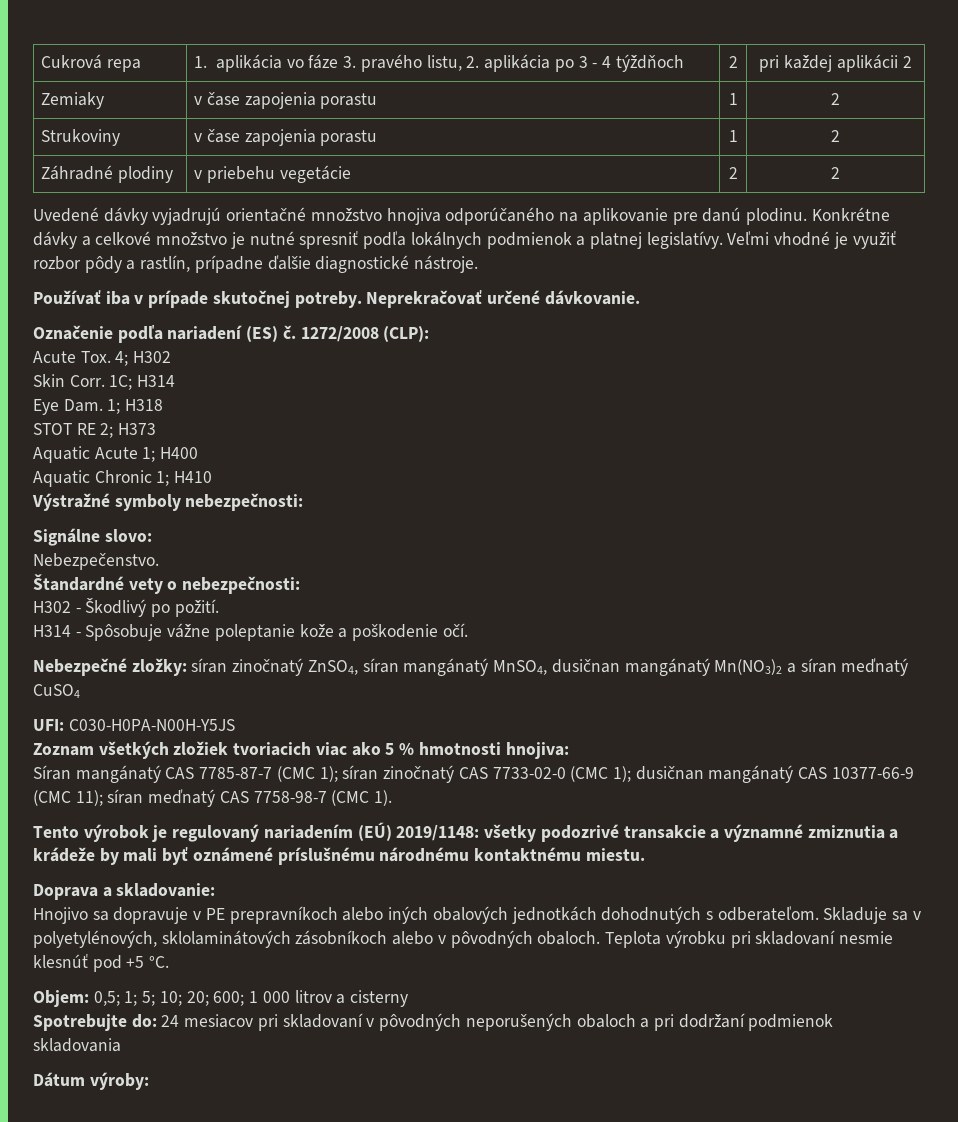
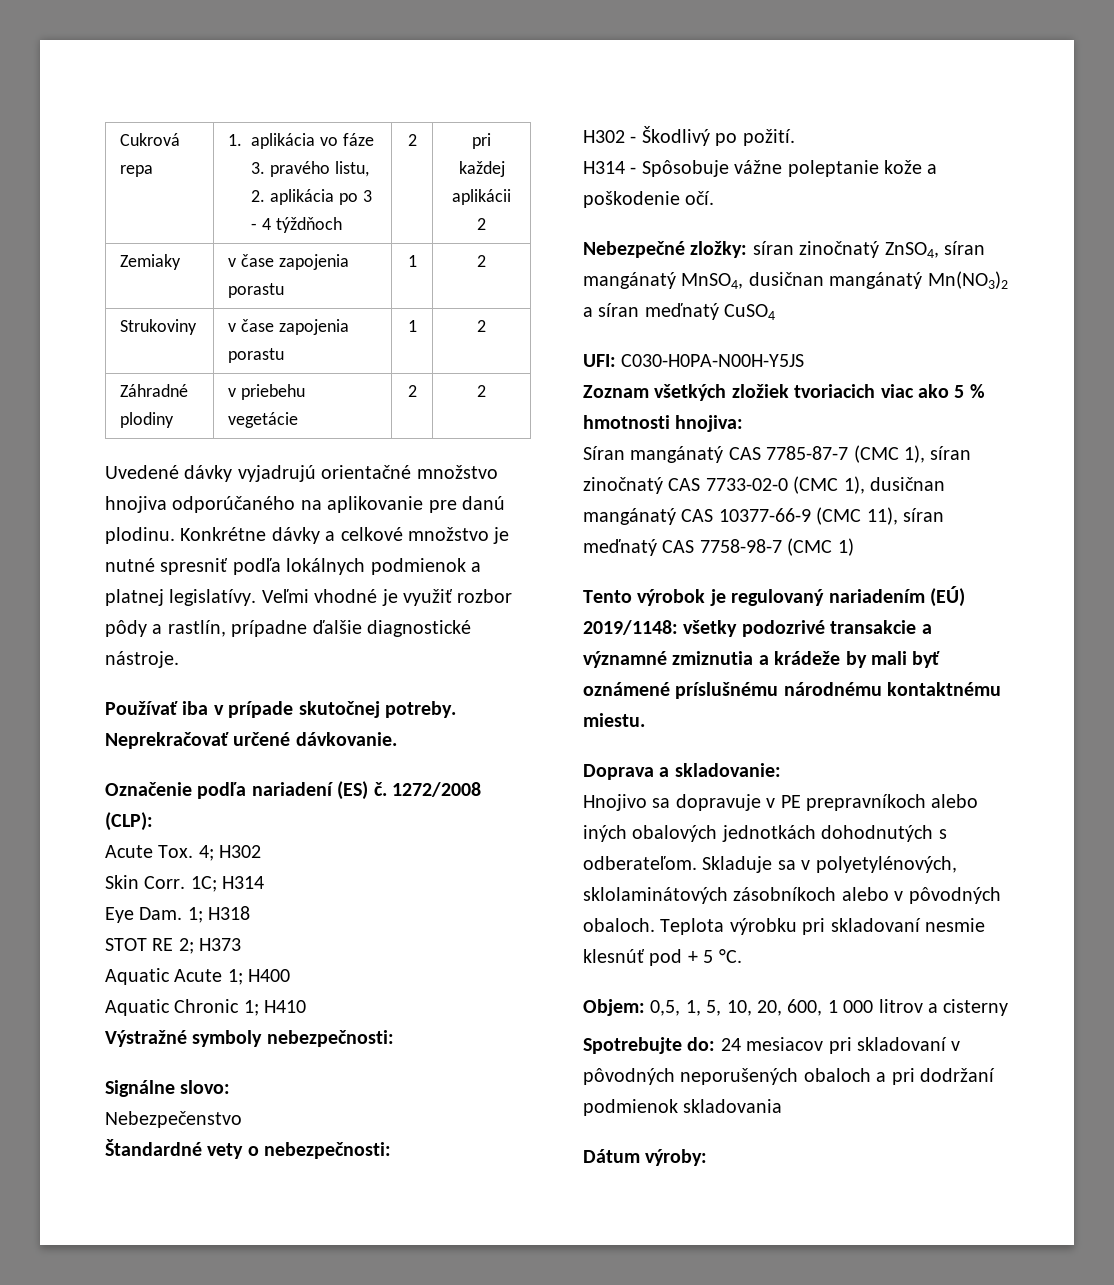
[33,553,159,570] Nebezpečenstvo. -> [105,1111,242,1128] Nebezpečenstvo
[319,766,338,782] 1); -> [904,445,925,463] 1),
[612,766,631,782] 1); -> [843,476,865,494] 1),
[75,790,103,806] 11); -> [866,507,898,525] 11),
[374,790,393,806] 1). -> [837,538,854,556] 1)
[126,956,145,968] +5 -> [687,950,714,963] + 5
[93,991,245,1006] 0,5; 1; 5; 10; 20; 600; -> [650,999,823,1016] 0,5, 1, 5, 10, 20, 600,

